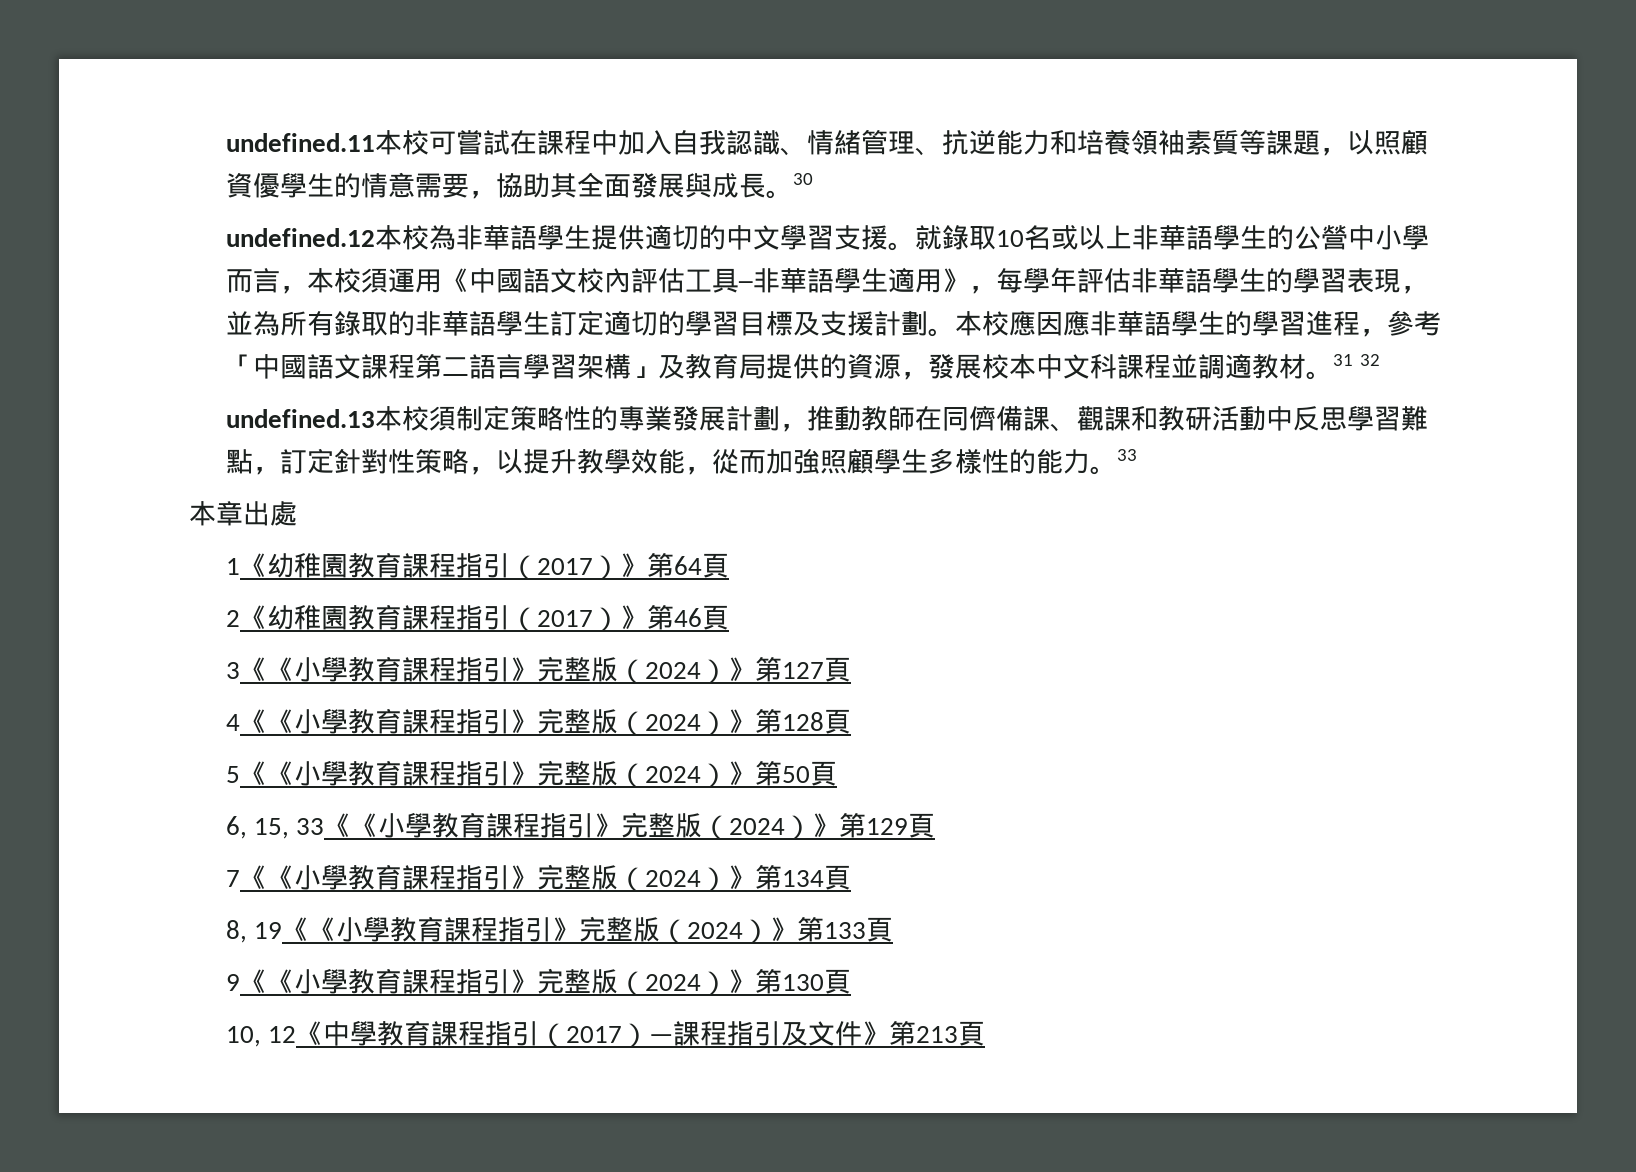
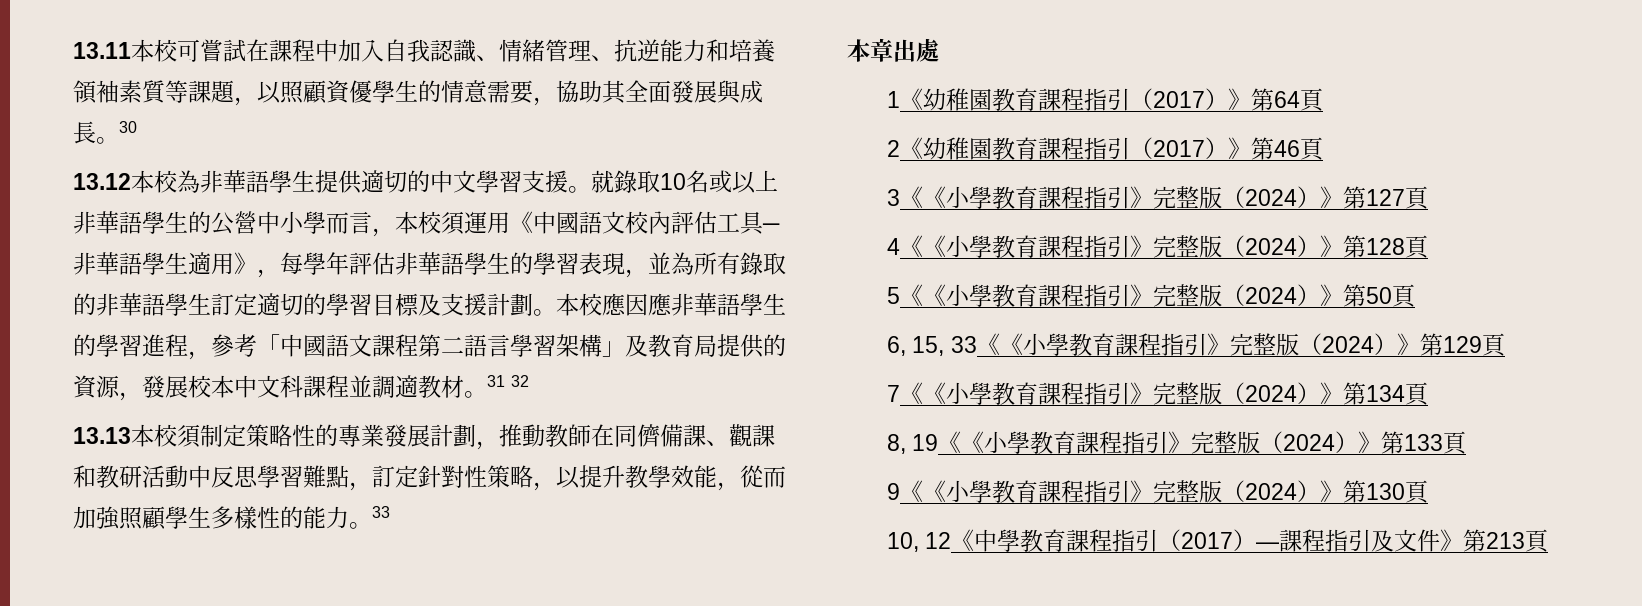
[225,133,375,152] undefined.11 -> [73,42,132,59] 13.11
[225,228,375,247] undefined.12 -> [73,173,132,190] 13.12
[225,409,375,428] undefined.13 -> [73,427,132,444] 13.13

